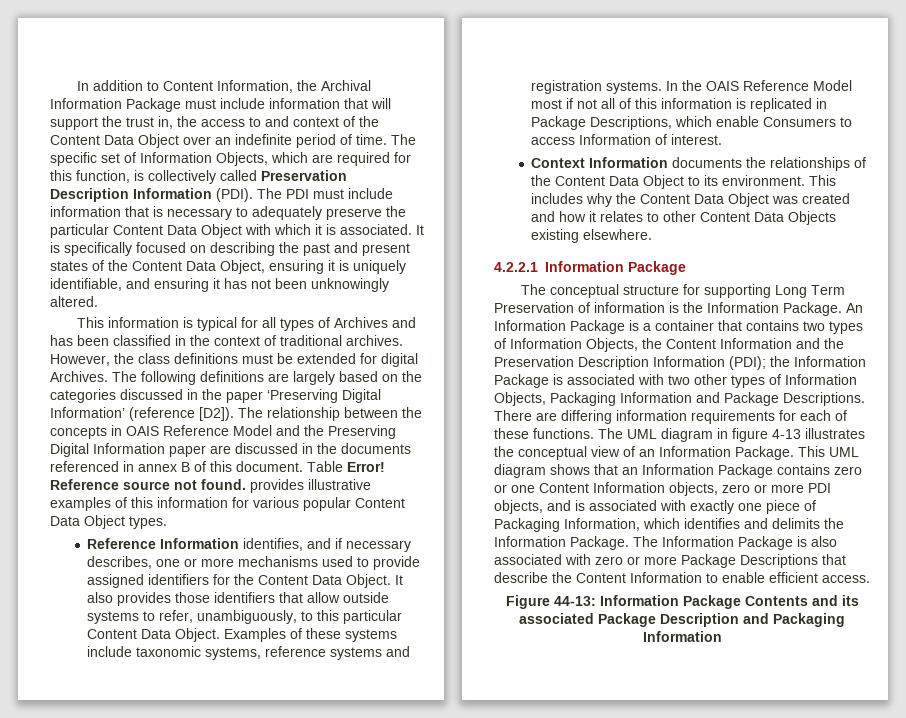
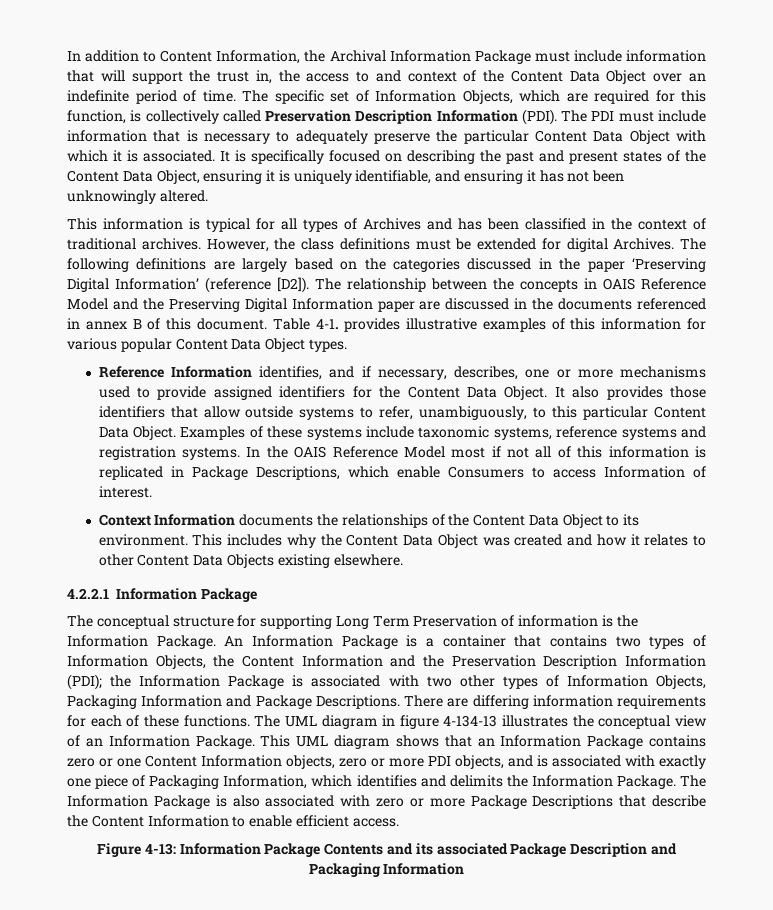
[347,462,385,472] [50,479,246,490] Error! Reference source not found. -> [315,319,339,329] 4-1.
[346,540,412,552] necessary -> [377,369,447,380] necessary,
[772,429,801,439] 4-13 -> [443,715,498,727] 4-134-13
[553,596,596,606] 44-13: -> [144,843,176,855] 4-13:

